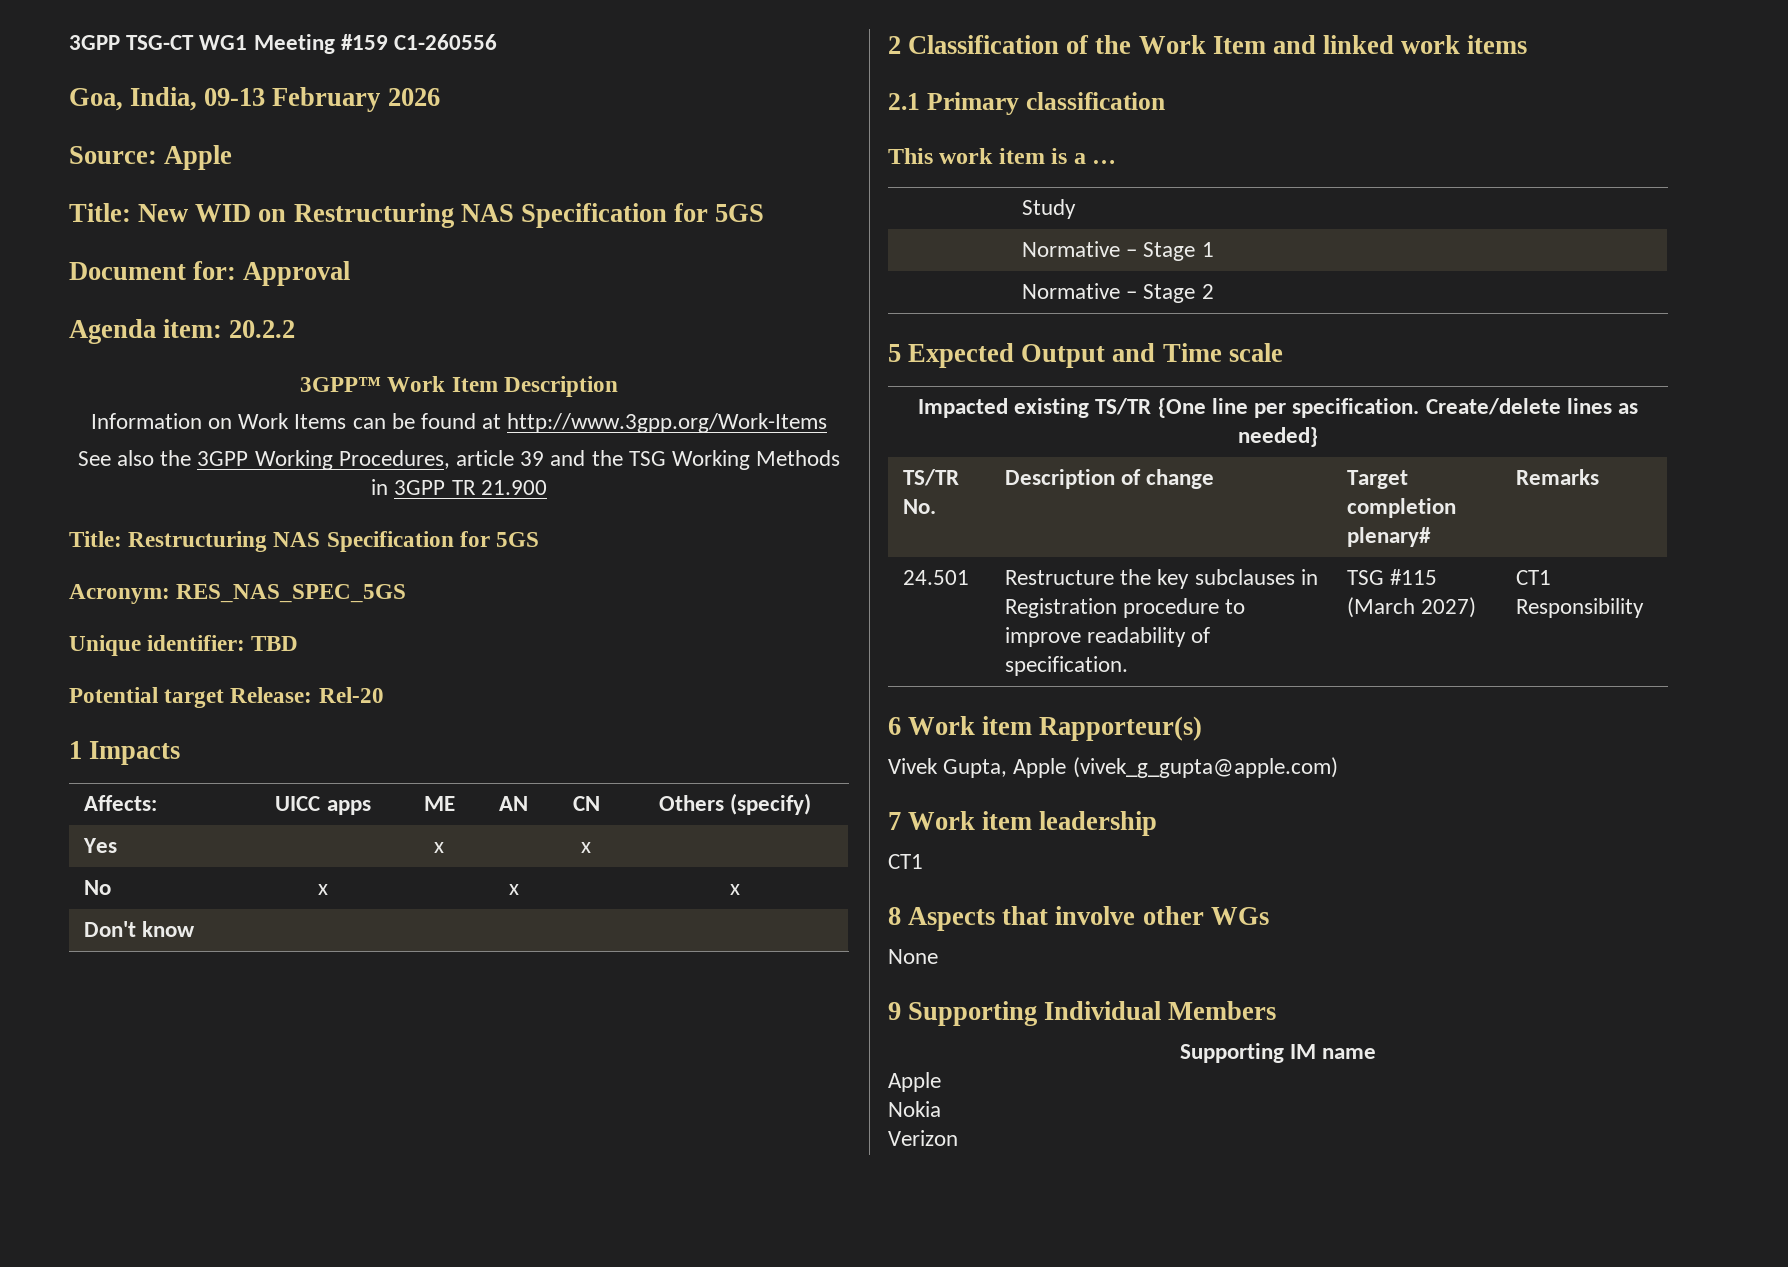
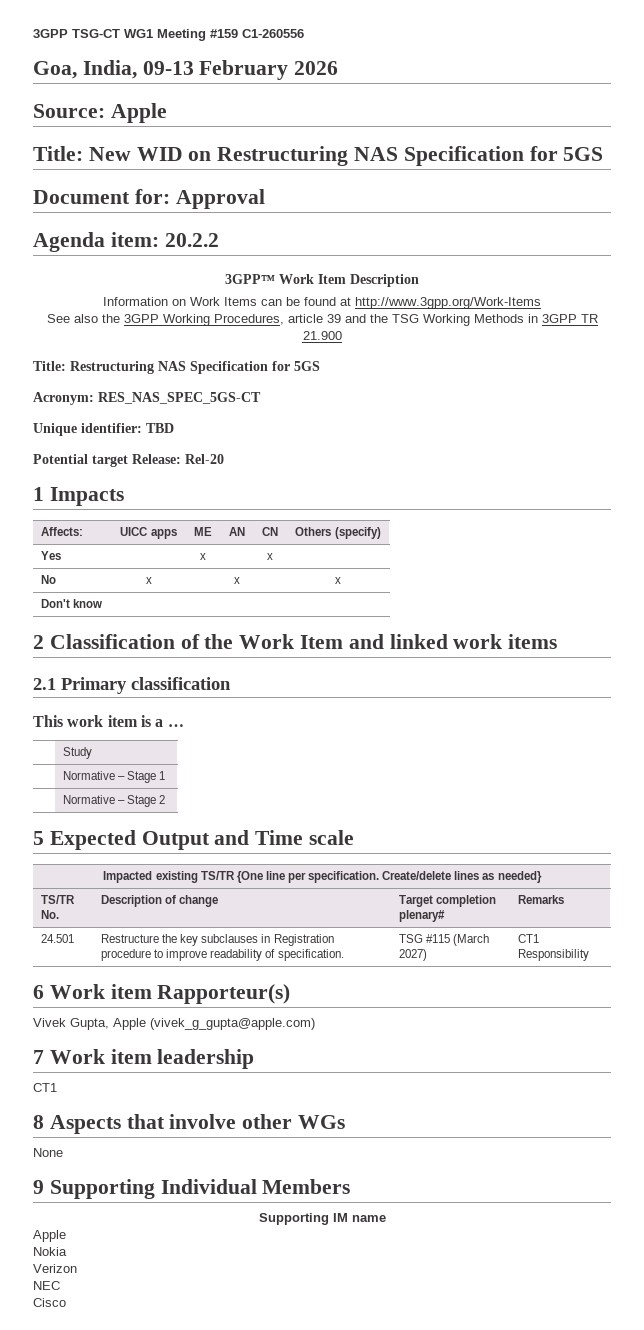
[176,584,407,603] RES_NAS_SPEC_5GS -> [98,392,261,404] RES_NAS_SPEC_5GS-CT
(958, 1138) none -> [33,1281,60,1290] [33,1298,66,1307] // NEC // Cisco

